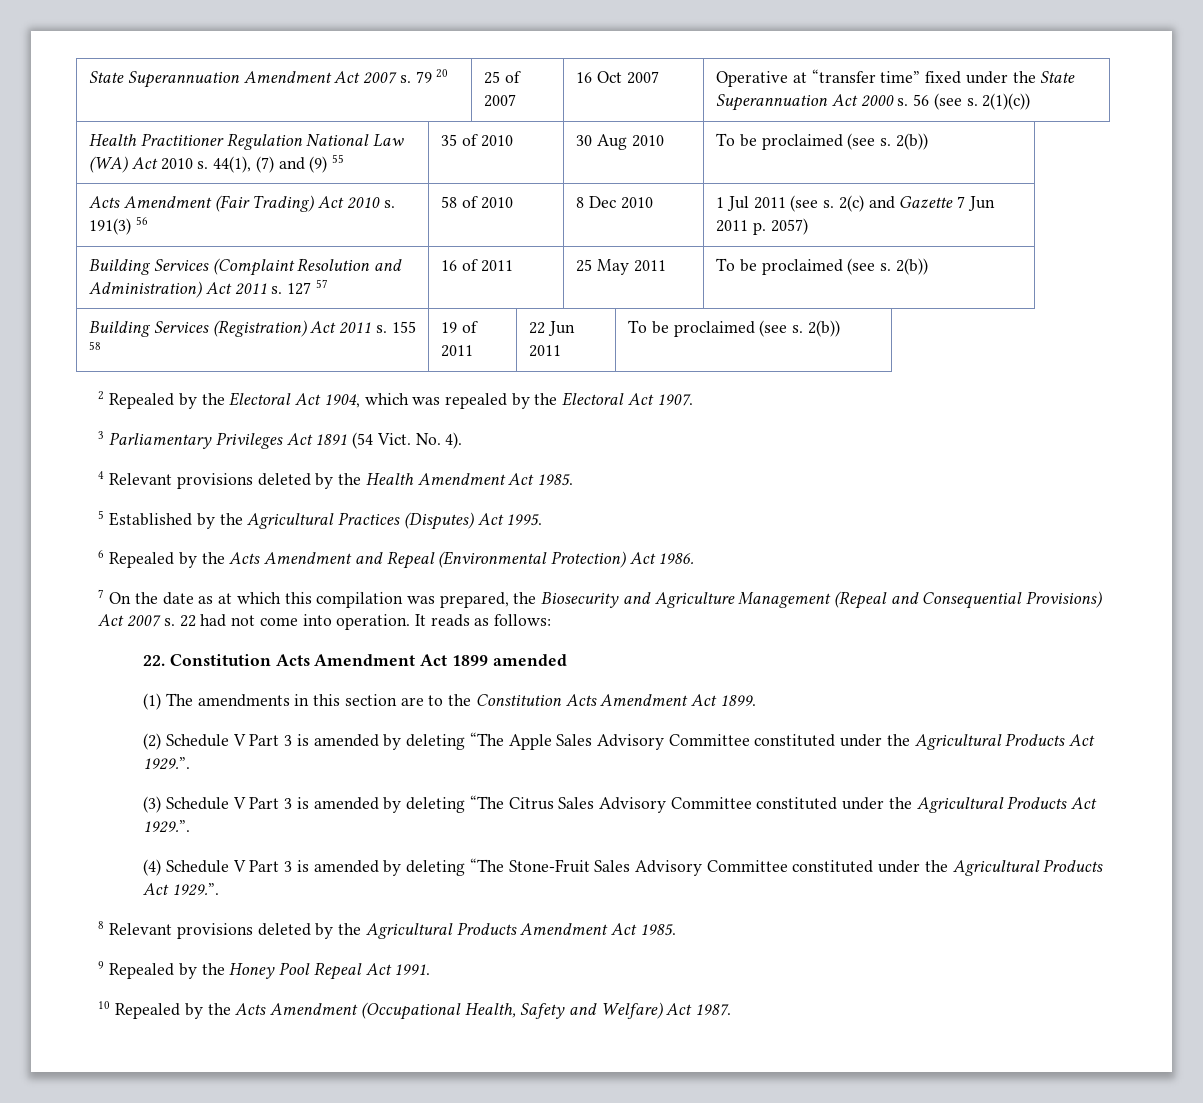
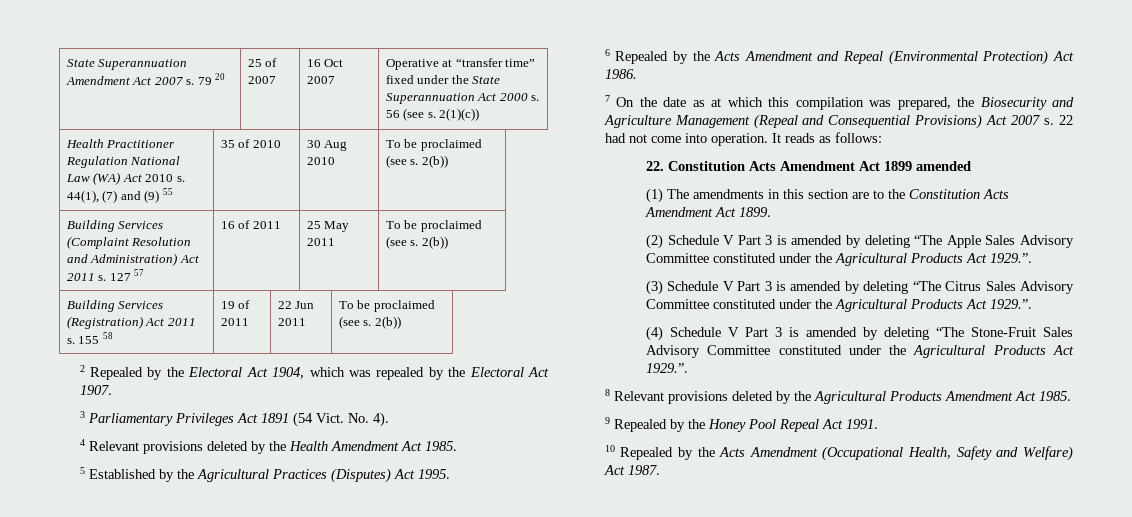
[89,195,395,212] [89,216,148,235] [441,196,513,209] [576,196,653,209] [716,195,995,212] [716,218,808,235] // Acts Amendment (Fair Trading) Act 2010 s. 191(3) 56 | 58 of 2010 | 8 Dec 2010 | 1 Jul 2011 (see s. 2(c) and Gazette 7 Jun 2011 p. 2057) -> (448, 161) none

